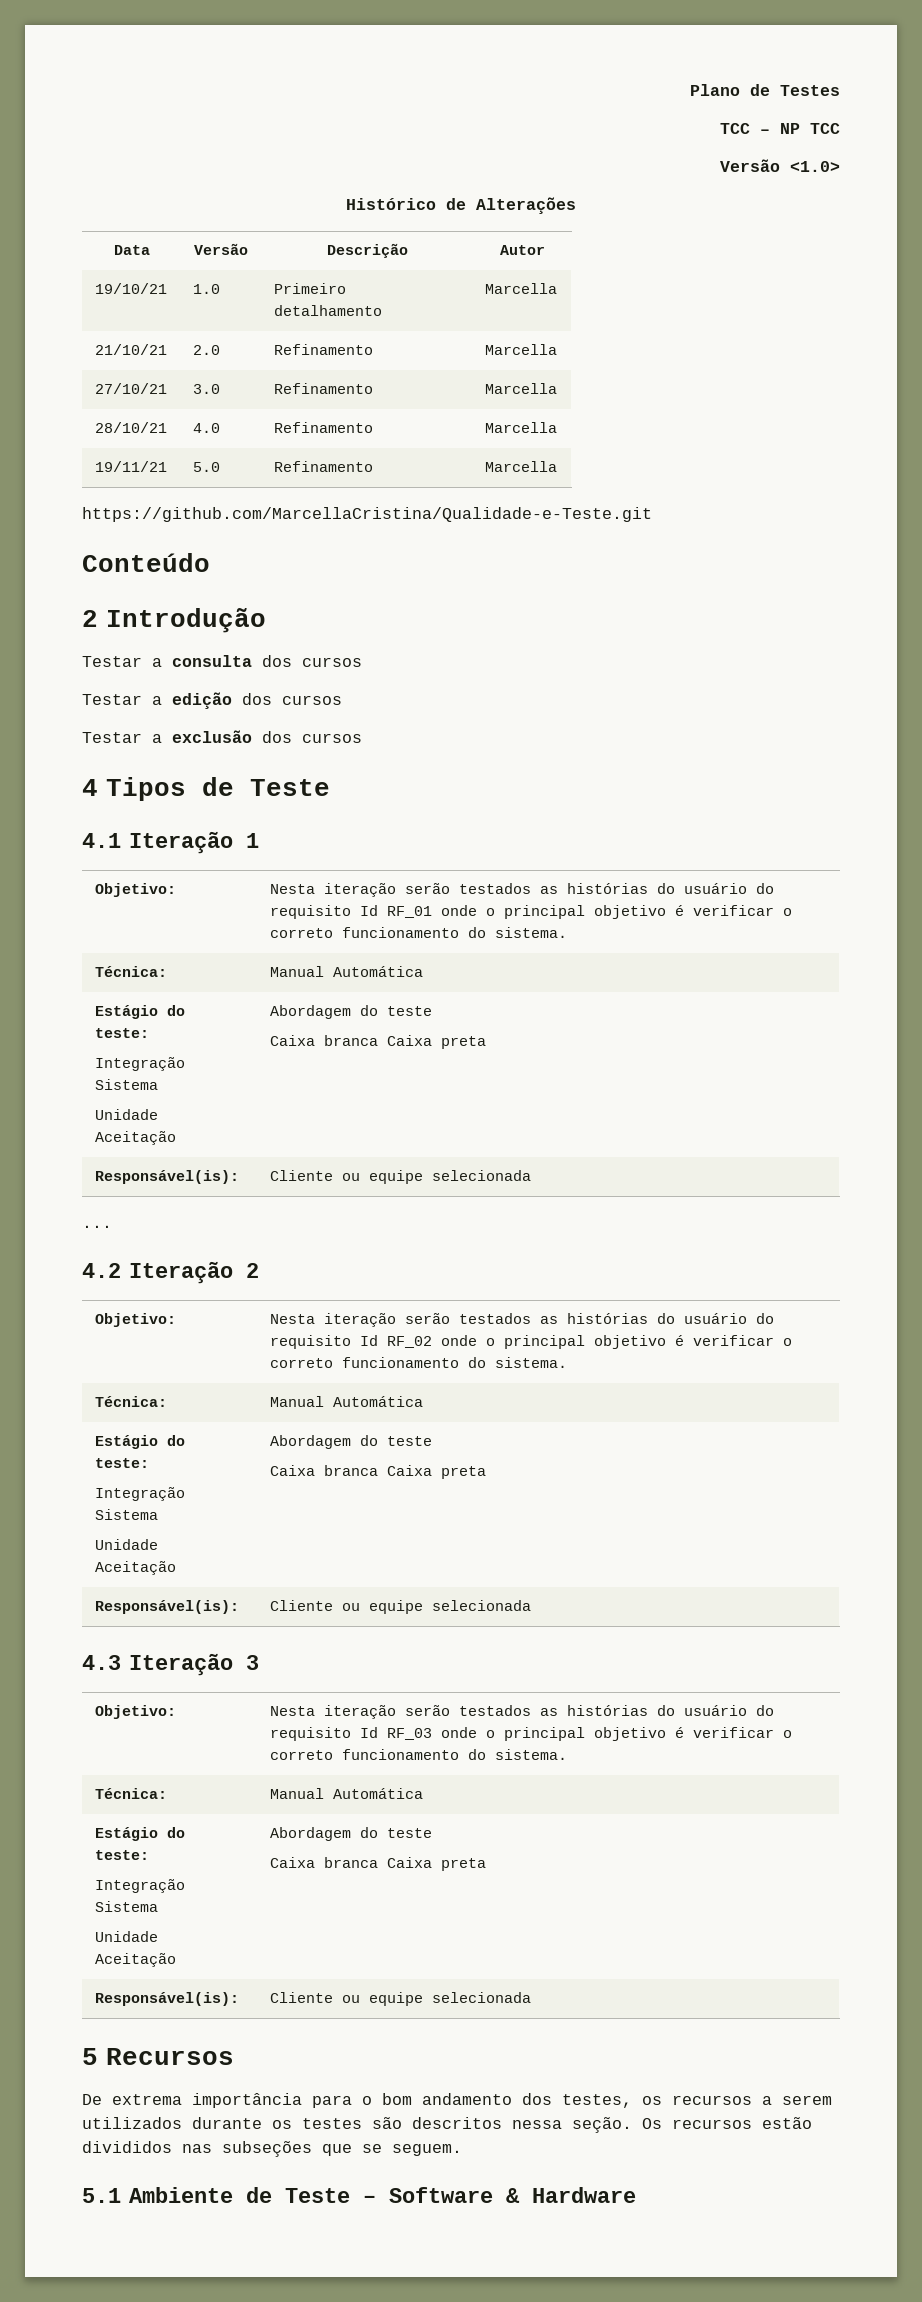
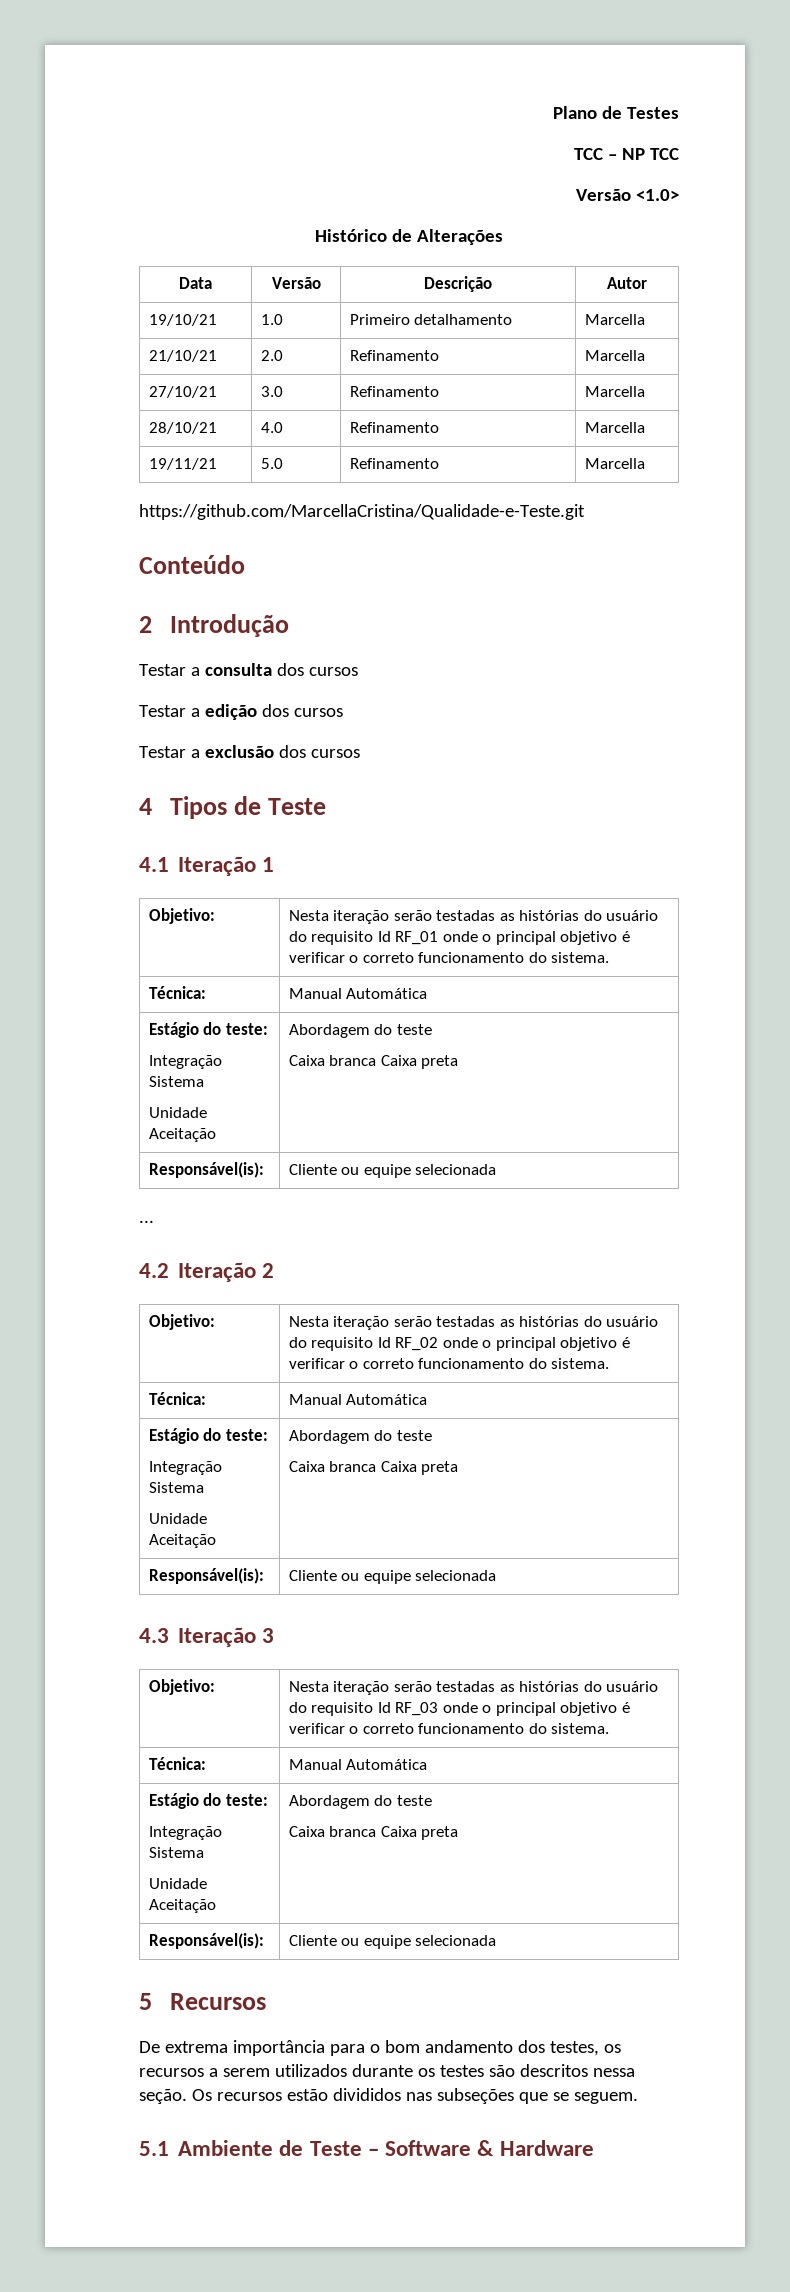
[458,883,531,894] testados -> [436,910,496,921] testadas
[458,1313,531,1324] testados -> [436,1316,496,1327] testadas
[458,1705,531,1716] testados -> [436,1681,496,1692] testadas

